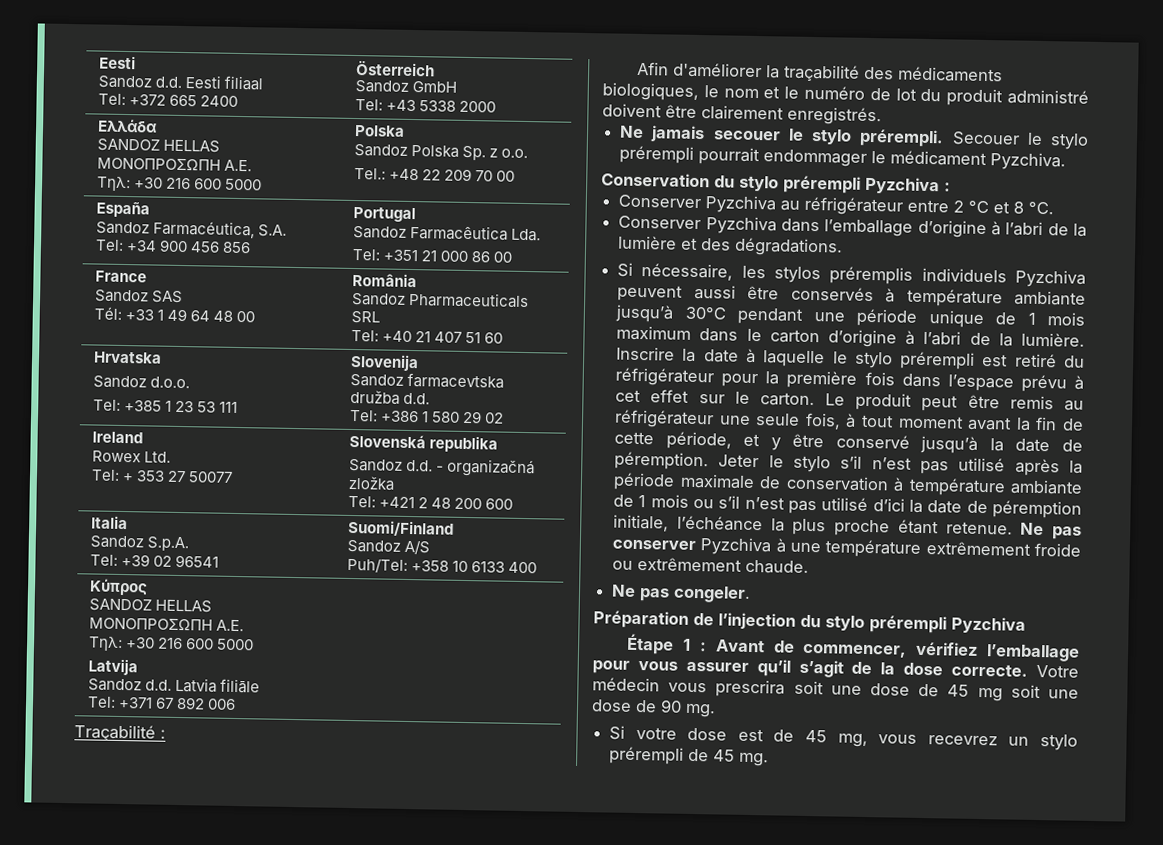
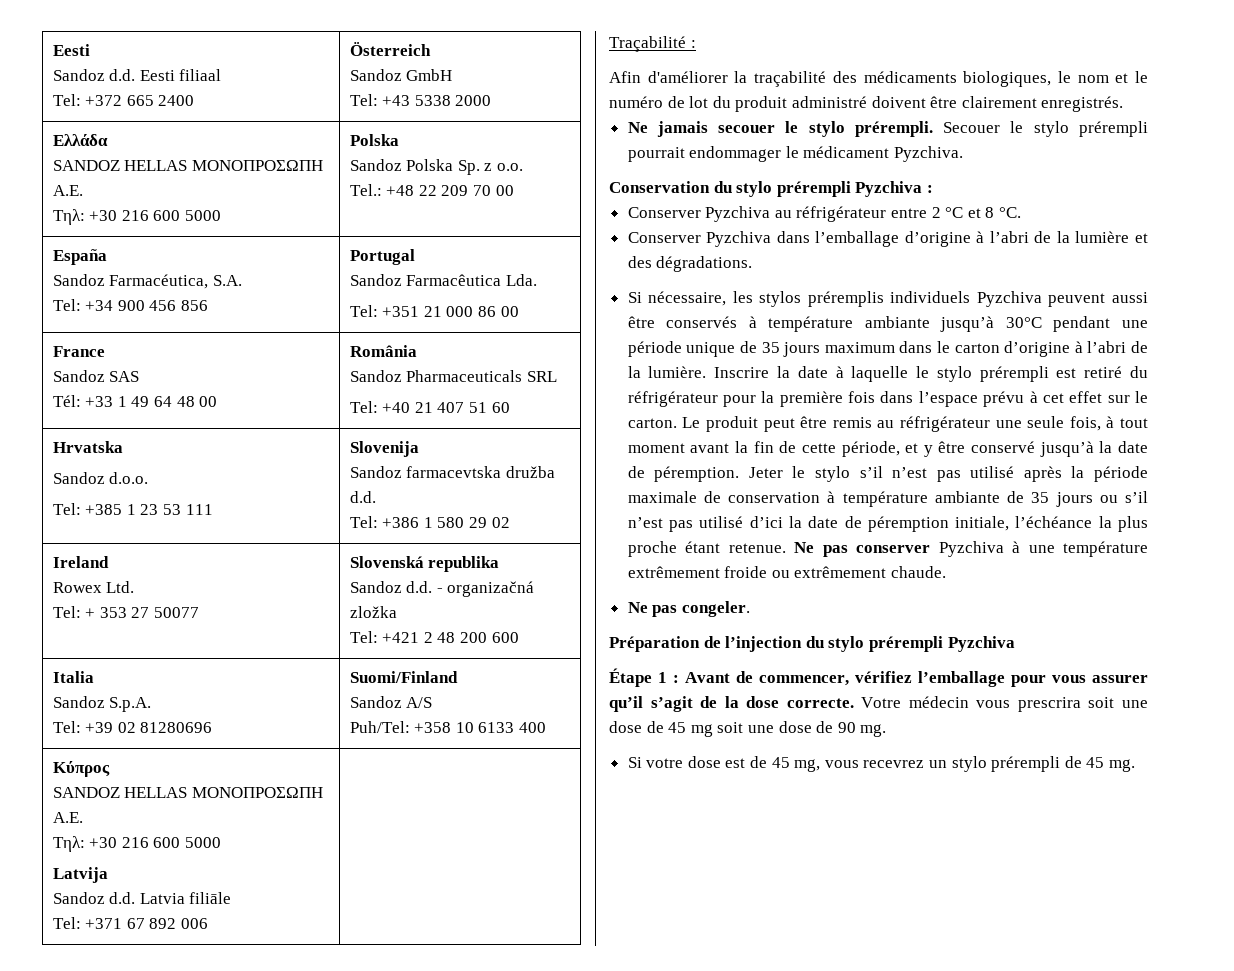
[175,554,220,568] 96541 -> [140,722,213,733] 81280696
[1027,312,1085,326] 1 mois -> [761,342,821,357] 35 jours
[638,494,689,508] 1 mois -> [1031,492,1093,507] 35 jours

